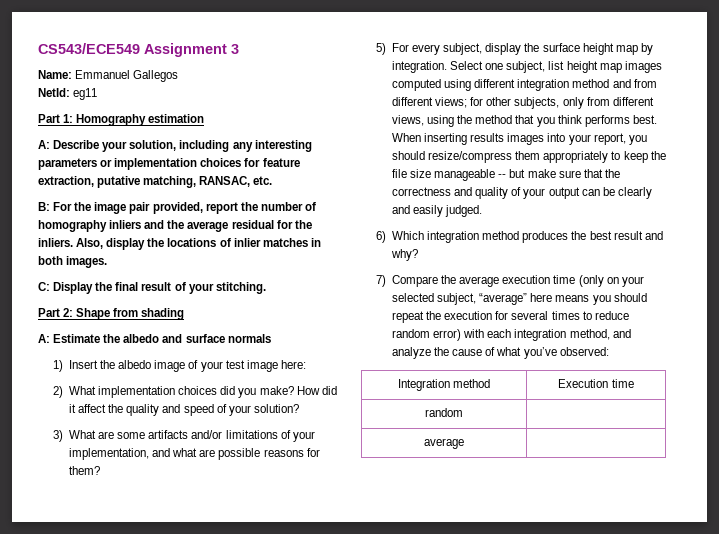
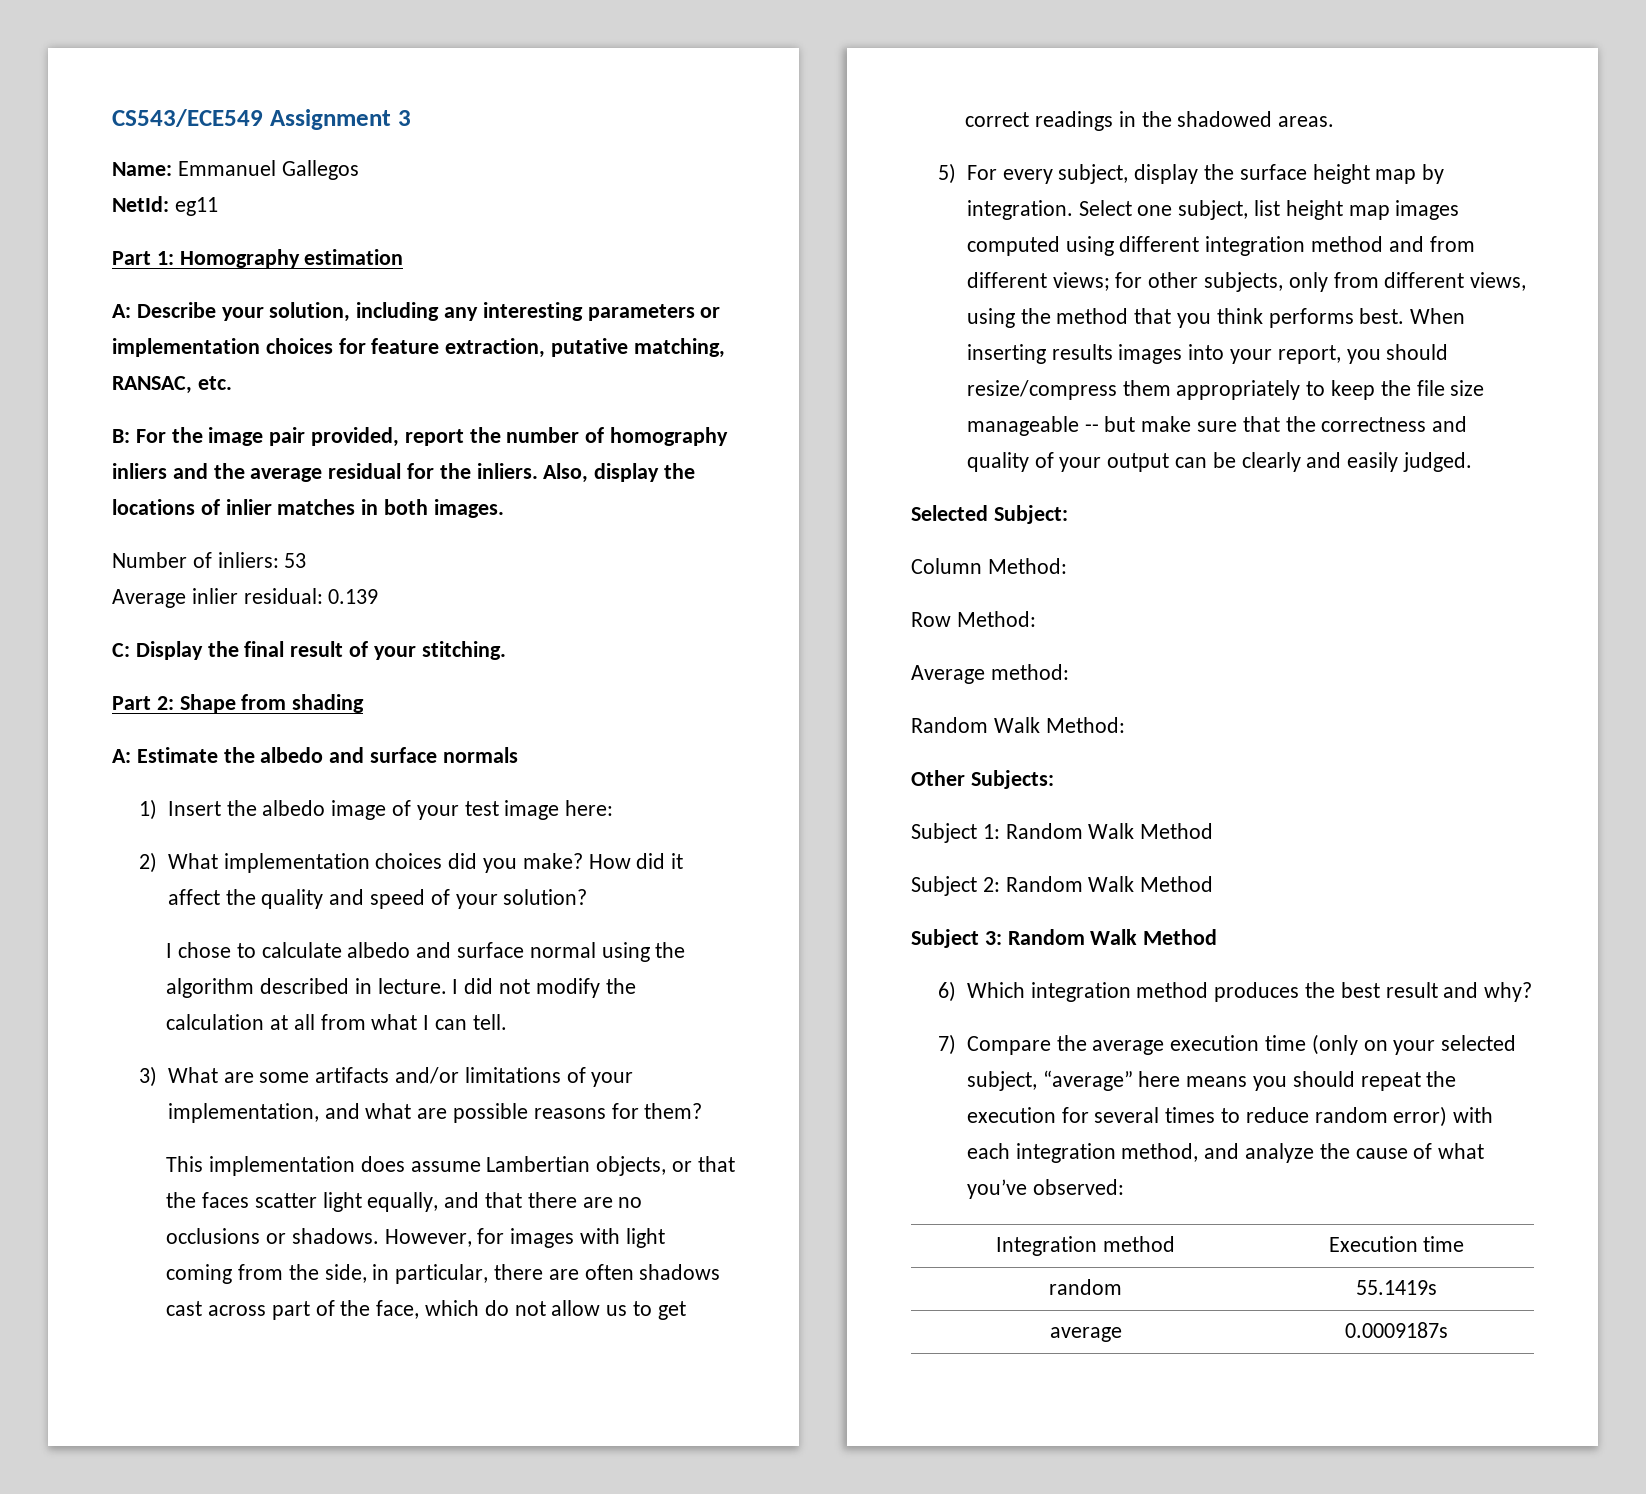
(108, 262) none -> [112,552,307,568] [112,588,379,608] // Number of inliers: 53 // Average inlier residual: 0.139
(299, 408) none -> [166,942,686,962] [166,978,636,998] [166,1014,507,1030] // I chose to calculate albedo and surface normal using the algorithm described in lecture. I did not modify the calculation at all from what I can tell.
(101, 470) none -> [166,1156,735,1176] [166,1192,643,1212] [166,1228,665,1248] [166,1264,721,1284] [166,1300,686,1320] [965,111,1335,131] // This implementation does assume Lambertian objects, or that the faces scatter light equally, and that there are no occlusions or shadows. However, for images with light coming from the side, in particular, there are often shadows cast across part of the face, which do not allow us to get correct readings in the shadowed areas.
(483, 211) none -> [911,505,1068,524] [911,558,1067,574] [911,611,1036,627] [911,664,1069,684] [911,717,1125,733] [911,770,1054,789] [911,823,1214,843] [911,876,1214,896] [911,929,1218,948] // Selected Subject: // Column Method: // Row Method: // Average method: // Random Walk Method: // Other Subjects: // Subject 1: Random Walk Method // Subject 2: Random Walk Method // Subject 3: Random Walk Method
(463, 412) none -> [1356,1280,1437,1295] 55.1419s
(464, 443) none -> [1345,1322,1448,1338] 0.0009187s

